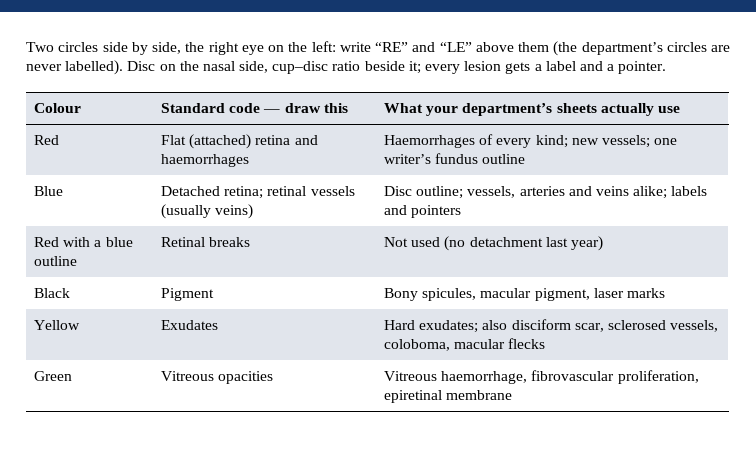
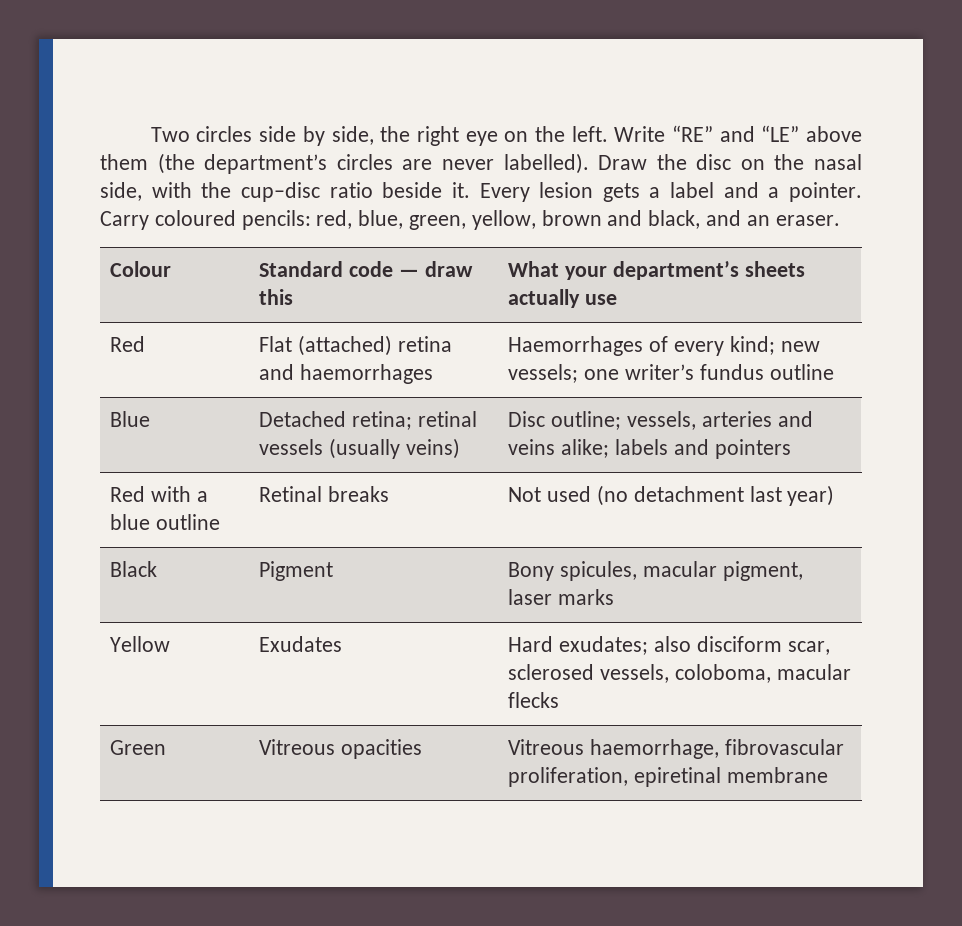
[311,41,371,52] left: write -> [571,126,666,142] left. Write
[127,61,156,71] Disc -> [598,154,732,170] Draw the disc
(269, 67) none -> [151,182,232,198] with the
[408,61,461,74] it; every -> [451,182,530,202] it. Every
(667, 67) none -> [100,210,840,230] Carry coloured pencils: red, blue, green, yellow, brown and black, and an eraser.

